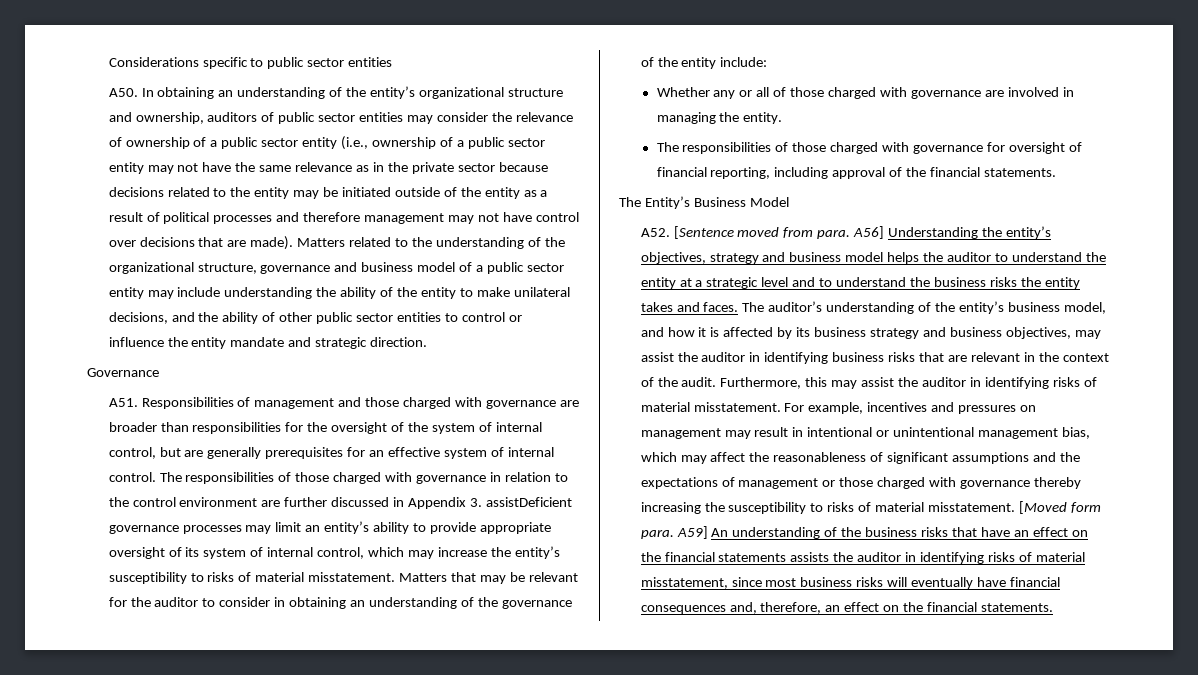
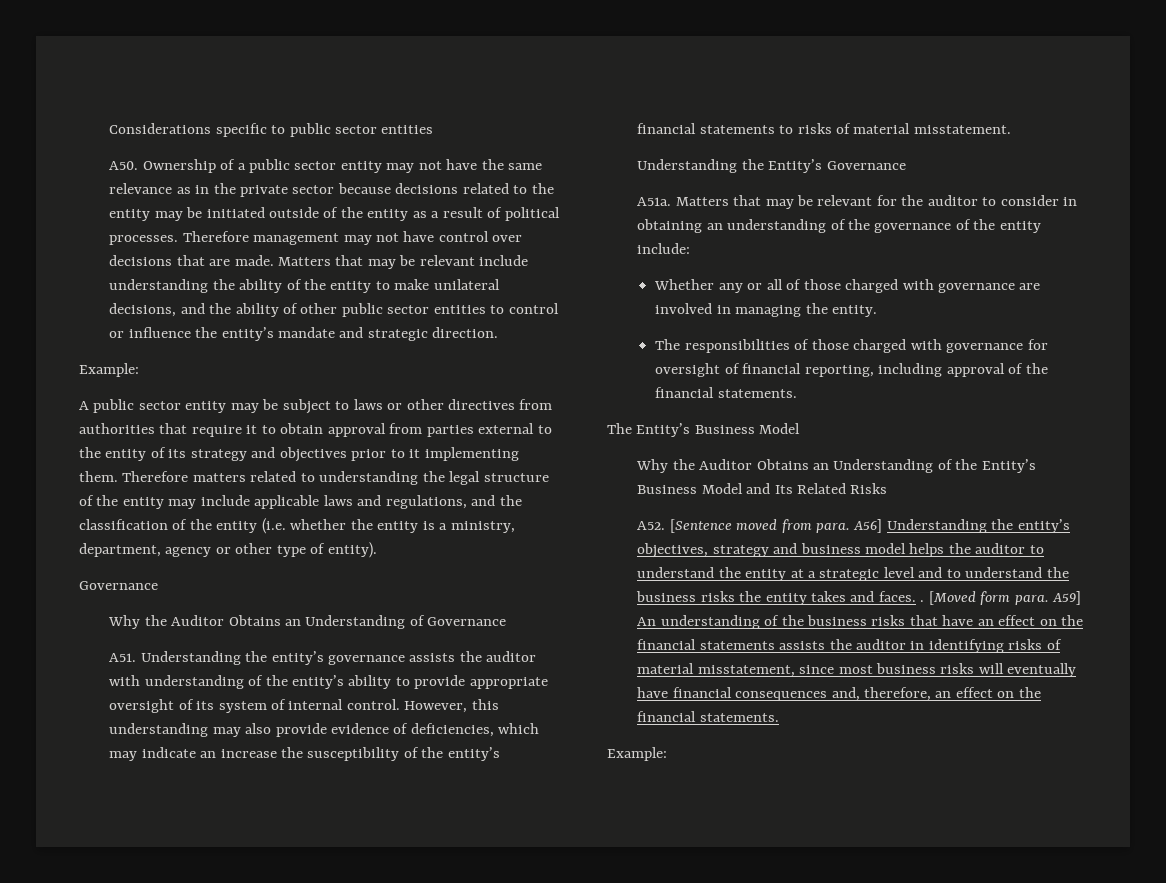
[141,86,563,99] [108,112,573,124] [108,136,436,150] In obtaining an understanding of the entity’s organizational structure and ownership, auditors of public sector entities may consider the relevance of ownership of a public sector entity (i.e., ownership -> [142,159,216,173] Ownership
[213,212,361,224] processes and therefore -> [109,231,249,245] processes. Therefore
[250,236,565,250] [108,262,564,274] [108,287,174,299] made). Matters related to the understanding of the organizational structure, governance and business model of a public sector entity may -> [234,255,475,269] made. Matters that may be relevant
[191,337,227,349] entity -> [221,327,274,341] entity’s
[87,368,159,377] [108,397,579,409] [108,422,542,434] [108,447,554,459] [108,472,568,484] [108,497,572,509] [108,522,321,534] Governance // A51. Responsibilities of management and those charged with governance are broader than responsibilities for the oversight of the system of internal control, but are generally prerequisites for an effective system of internal control. The responsibilities of those charged with governance in relation to the control environment are further discussed in Appendix 3. assistDeficient governance processes may limit an -> [79,363,139,377] [79,399,553,414] [79,423,552,437] [79,447,519,462] [79,471,549,485] [79,495,522,509] [79,518,515,534] [79,542,377,558] [79,581,158,590] [108,615,507,629] [109,651,537,665] [109,675,288,689] Example: // A public sector entity may be subject to laws or other directives from authorities that require it to obtain approval from parties external to the entity of its strategy and objectives prior to it implementing them. Therefore matters related to understanding the legal structure of the entity may include applicable laws and regulations, and the classification of the entity (i.e. whether the entity is a ministry, department, agency or other type of entity). // Governance // Why the Auditor Obtains an Understanding of Governance // A51. Understanding the entity’s governance assists the auditor with understanding of the
[317,546,560,559] [108,572,396,584] control, which may increase the entity’s susceptibility to risks of material misstatement. -> [346,699,499,713] [109,723,540,737] [109,747,500,761] [637,123,1011,134] [637,159,906,173] [637,197,672,206] control. However, this understanding may also provide evidence of deficiencies, which may indicate an increase the susceptibility of the entity’s financial statements to risks of material misstatement. // Understanding the Entity’s Governance // A51a.
(789, 202) none -> [636,459,1036,473] [637,483,888,494] // Why the Auditor Obtains an Understanding of the Entity’s Business Model and Its Related Risks
[742,301,1106,314] [640,327,1101,339] [640,352,1109,364] [640,377,1097,389] [640,402,1036,414] [640,427,1090,439] [640,452,1080,464] [640,477,1081,489] [640,502,1015,514] The auditor’s understanding of the entity’s business model, and how it is affected by its business strategy and business objectives, may assist the auditor in identifying business risks that are relevant in the context of the audit. Furthermore, this may assist the auditor in identifying risks of material misstatement. For example, incentives and pressures on management may result in intentional or unintentional management bias, which may affect the reasonableness of significant assumptions and the expectations of management or those charged with governance thereby increasing the susceptibility to risks of material misstatement. -> [920,600,925,602] .
(1053, 607) none -> [607,747,667,761] // Example:

